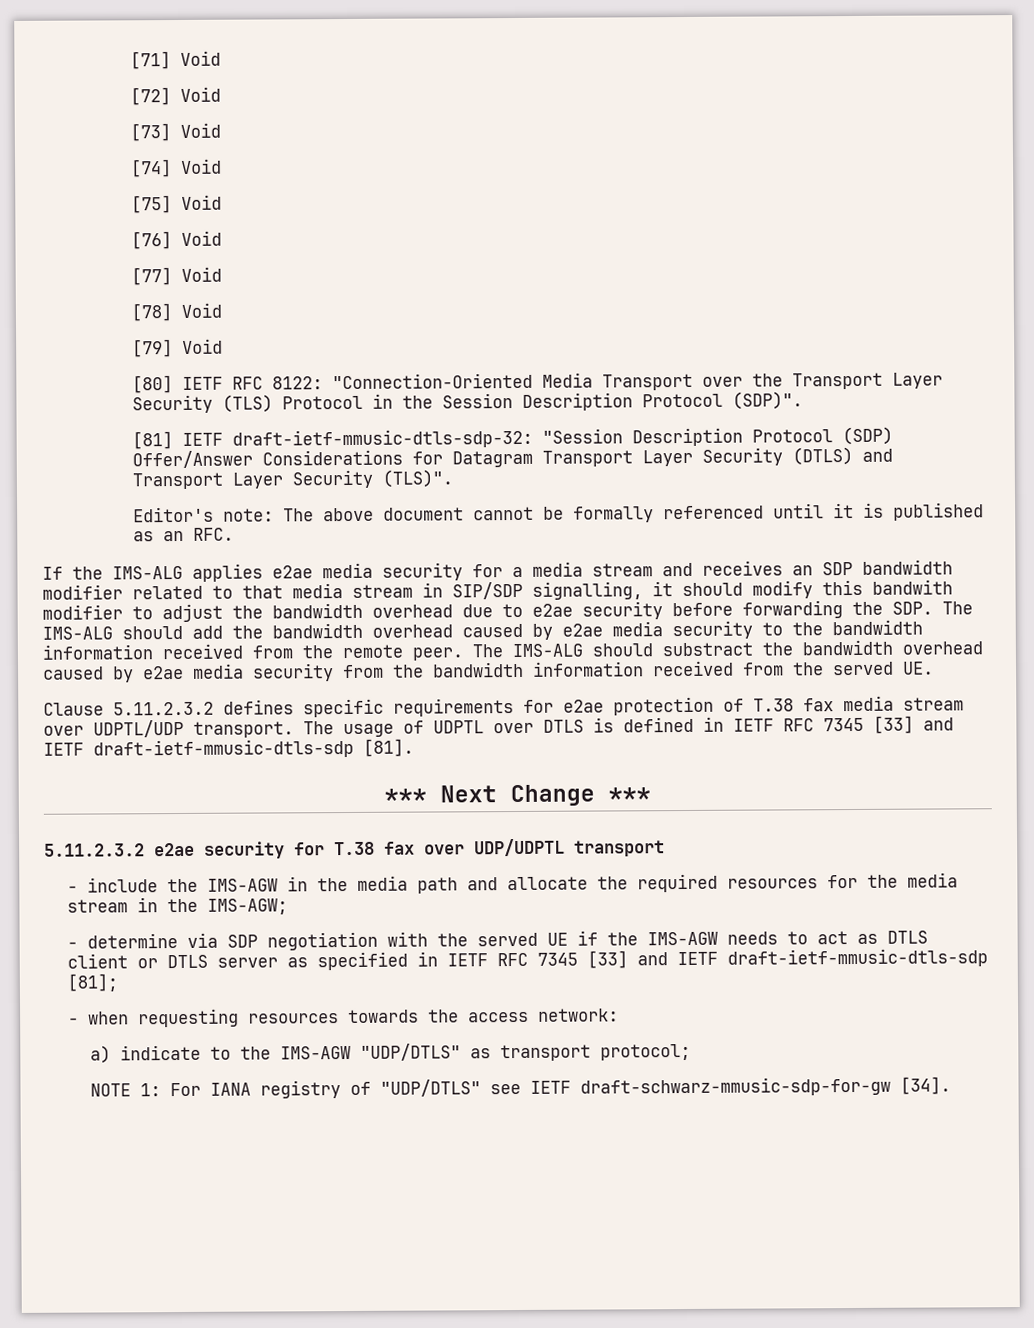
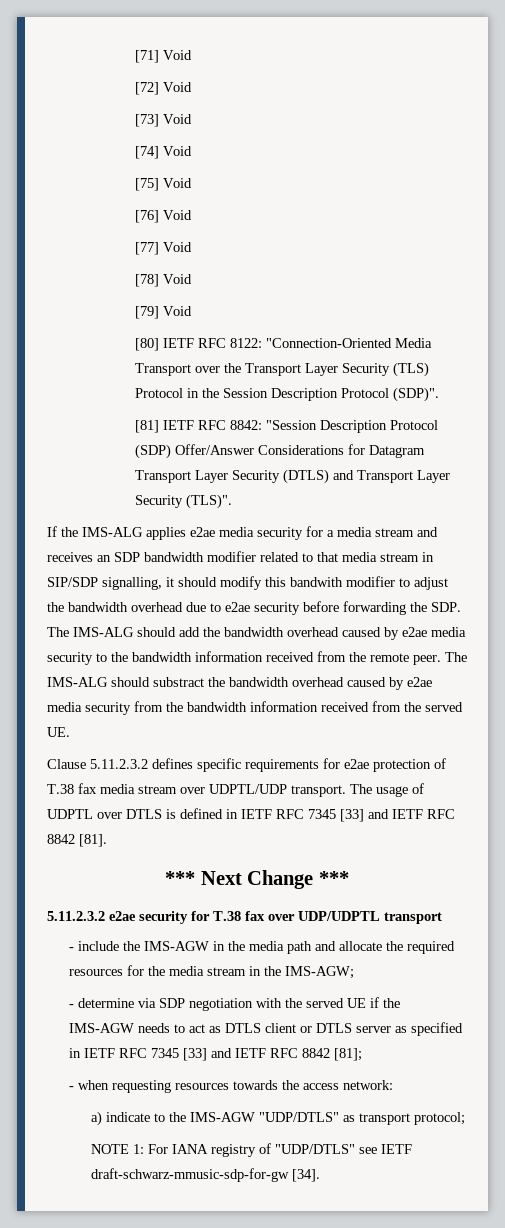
[231,428,533,449] draft-ietf-mmusic-dtls-sdp-32: -> [198,420,263,430] RFC 8842:
[132,502,984,523] [132,527,234,542] // Editor's note: The above document cannot be formally referenced until it is published as an RFC. -> (233, 501) none
[93,738,354,759] draft-ietf-mmusic-dtls-sdp -> [427,809,455,819] [47,834,75,844] RFC 8842
[726,948,988,968] draft-ietf-mmusic-dtls-sdp -> [270,1048,331,1058] RFC 8842

